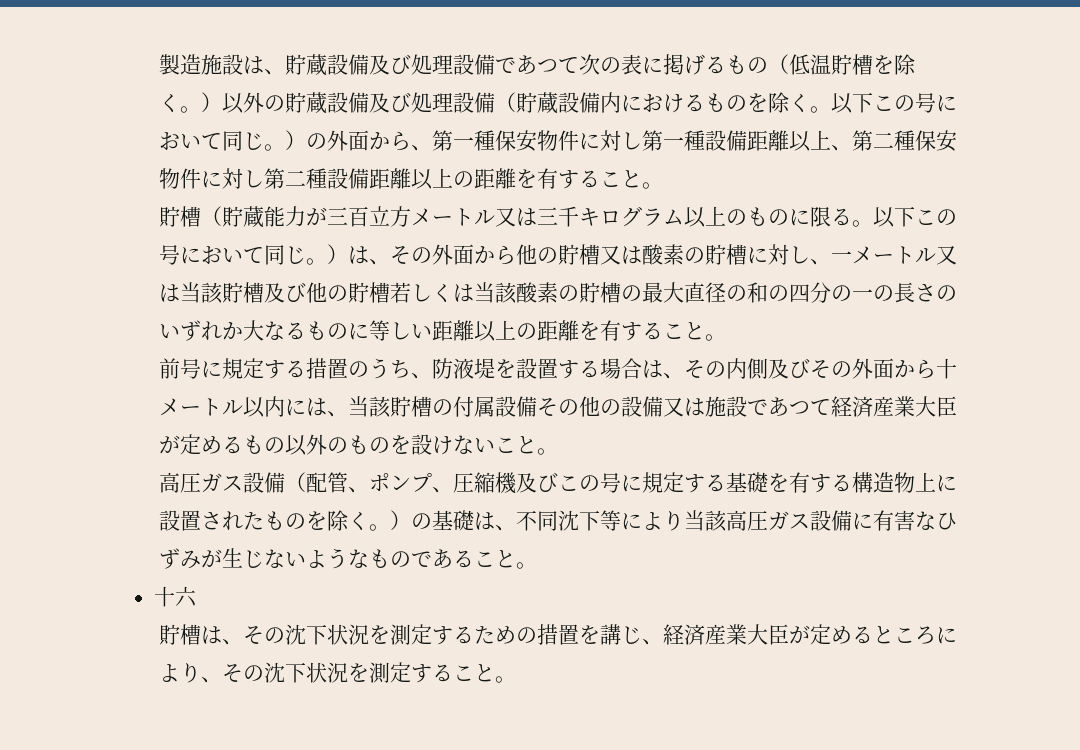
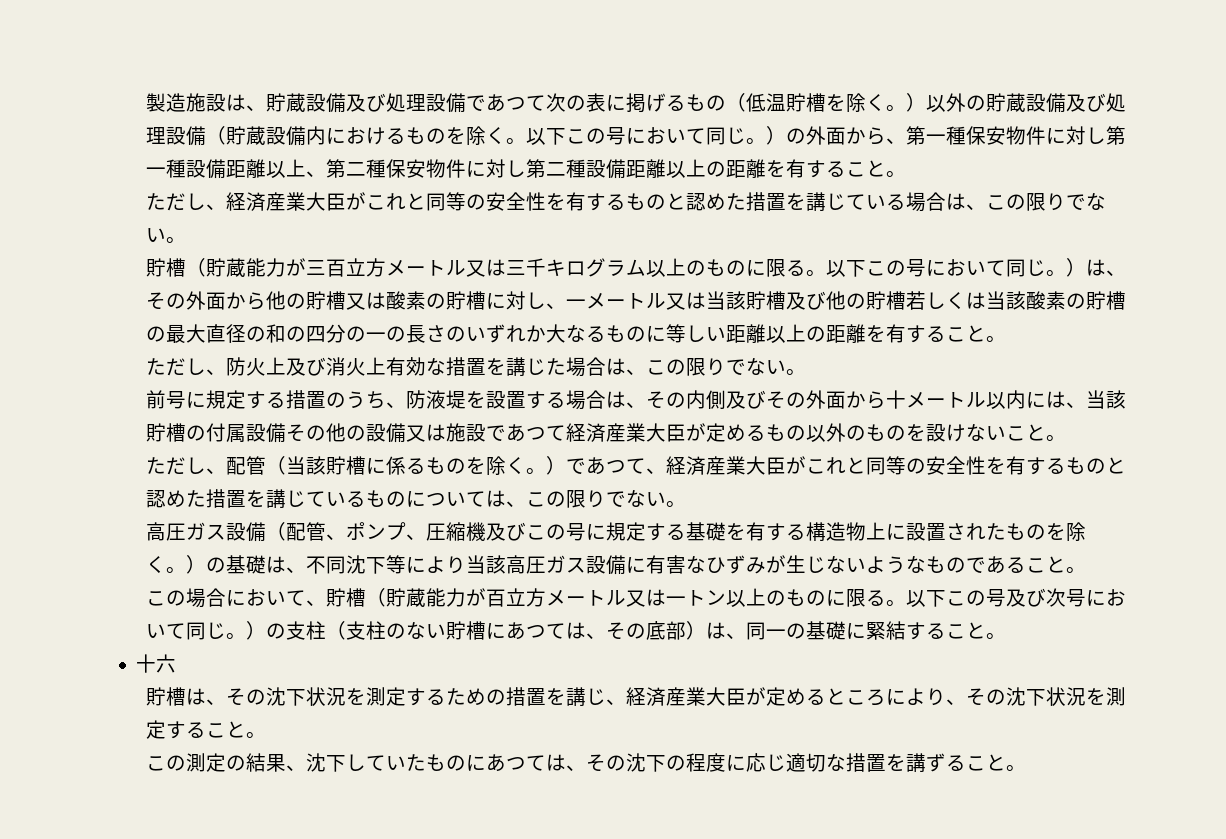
(664, 185) none -> [146,192,1107,212] [146,228,187,243] // ただし、経済産業大臣がこれと同等の安全性を有するものと認めた措置を講じている場合は、この限りでない。
(727, 337) none -> [146,357,807,377] // ただし、防火上及び消火上有効な措置を講じた場合は、この限りでない。
(559, 451) none -> [146,456,1127,475] [146,489,687,508] // ただし、配管（当該貯槽に係るものを除く。）であつて、経済産業大臣がこれと同等の安全性を有するものと認めた措置を講じているものについては、この限りでない。
(538, 565) none -> [146,588,1127,608] [146,621,1007,640] // この場合において、貯槽（貯蔵能力が百立方メートル又は一トン以上のものに限る。以下この号及び次号において同じ。）の支柱（支柱のない貯槽にあつては、その底部）は、同一の基礎に緊結すること。
(517, 679) none -> [146,753,1027,772] // この測定の結果、沈下していたものにあつては、その沈下の程度に応じ適切な措置を講ずること。

